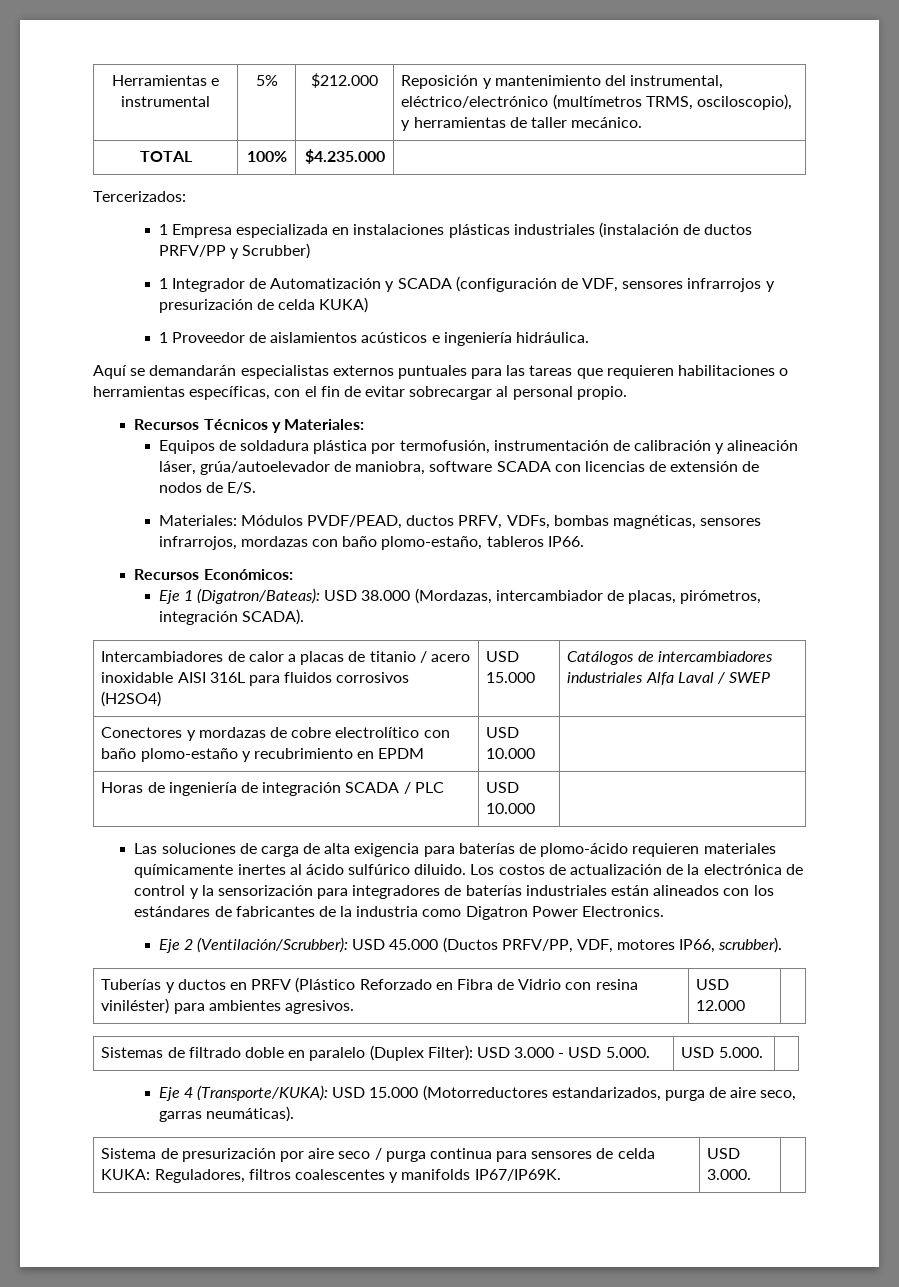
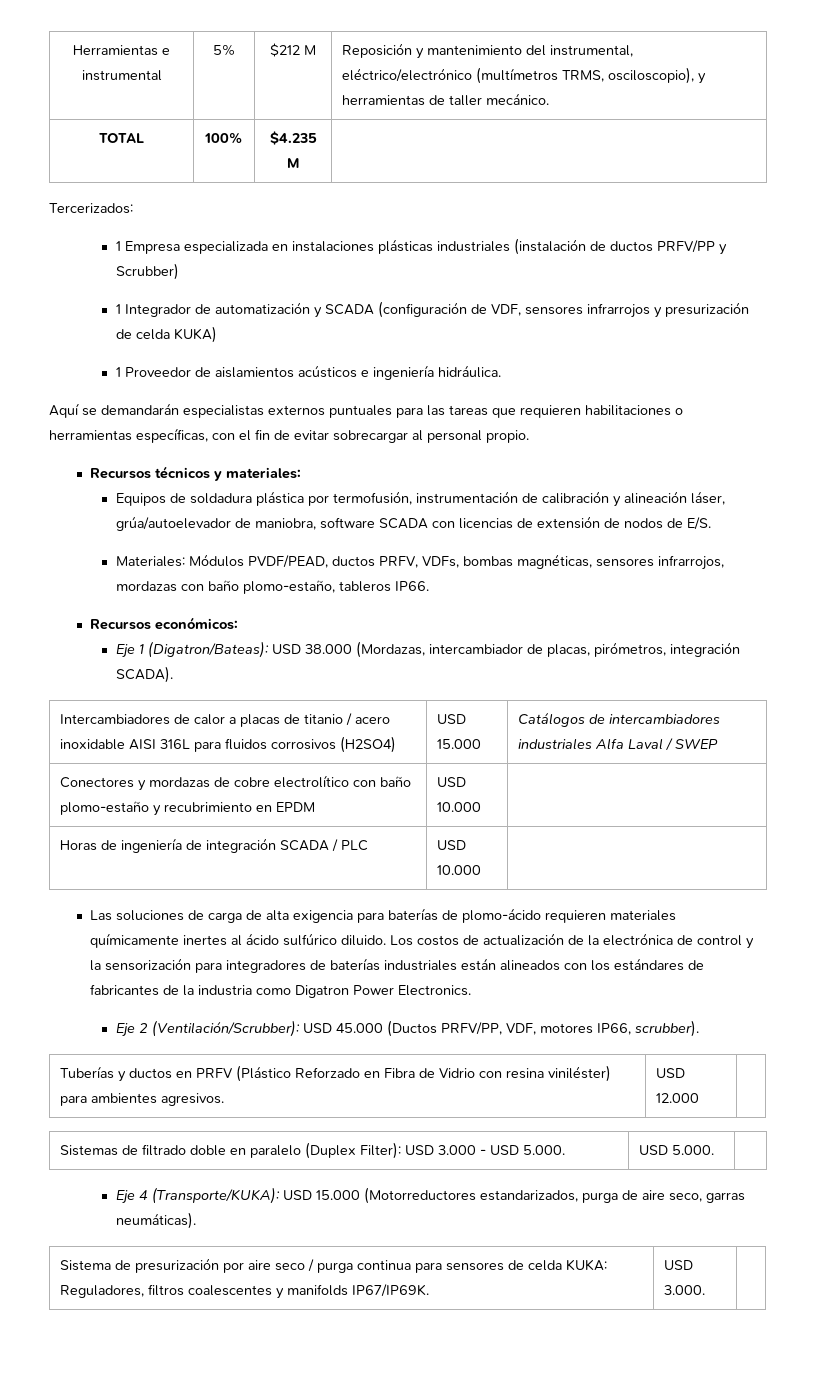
[311,73,378,88] $212.000 -> [270,43,316,57] $212 M
[304,149,385,164] $4.235.000 -> [269,131,317,145] [287,158,299,168] $4.235 M
[270,278,382,289] Automatización -> [214,302,310,314] automatización
[203,419,364,433] Técnicos y Materiales: -> [155,466,302,481] técnicos y materiales:
[203,569,293,580] Económicos: -> [155,617,239,630] económicos:

